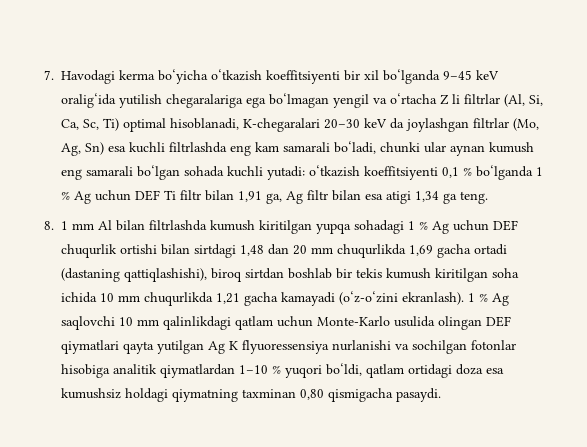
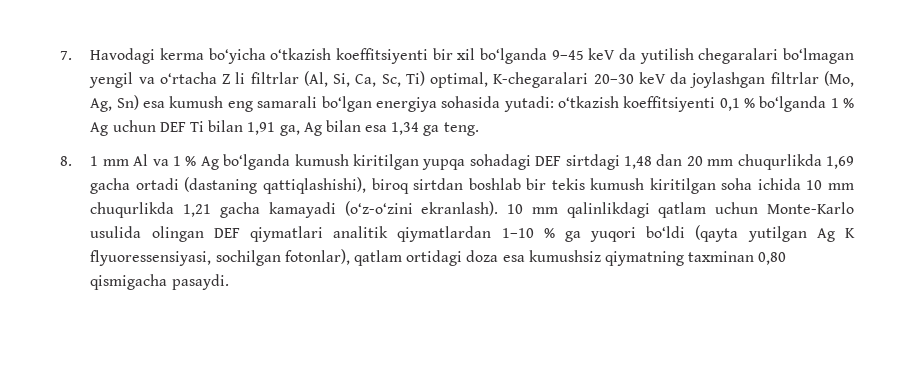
[61,93,266,108] oralig‘ida yutilish chegaralariga ega -> [619,48,779,64] da yutilish chegaralari
[123,118,239,132] optimal hisoblanadi, -> [430,72,489,88] optimal,
[129,141,485,156] kuchli filtrlashda eng kam samarali bo‘ladi, chunki ular aynan -> (166, 104) none
[184,166,263,177] sohada kuchli -> [375,96,501,112] energiya sohasida
[180,190,201,200] filtr -> (204, 126) none
[307,190,328,200] filtr -> (322, 129) none
[386,191,411,204] atigi -> (388, 128) none
[116,220,518,234] [61,244,190,258] bilan filtrlashda kumush kiritilgan yupqa sohadagi 1 % Ag uchun DEF chuqurlik ortishi bilan -> [152,154,562,170] va 1 % Ag bo‘lganda kumush kiritilgan yupqa sohadagi DEF
[468,293,509,306] [61,316,115,330] 1 % Ag saqlovchi -> (499, 208) none
[123,340,516,354] [61,363,362,378] qayta yutilgan Ag K flyuoressensiya nurlanishi va sochilgan fotonlar hisobiga analitik qiymatlardan 1–10 % yuqori bo‘ldi, -> [333,225,855,242] [90,249,350,266] analitik qiymatlardan 1–10 % ga yuqori bo‘ldi (qayta yutilgan Ag K flyuoressensiyasi, sochilgan fotonlar),
[125,388,168,402] holdagi -> (601, 256) none

